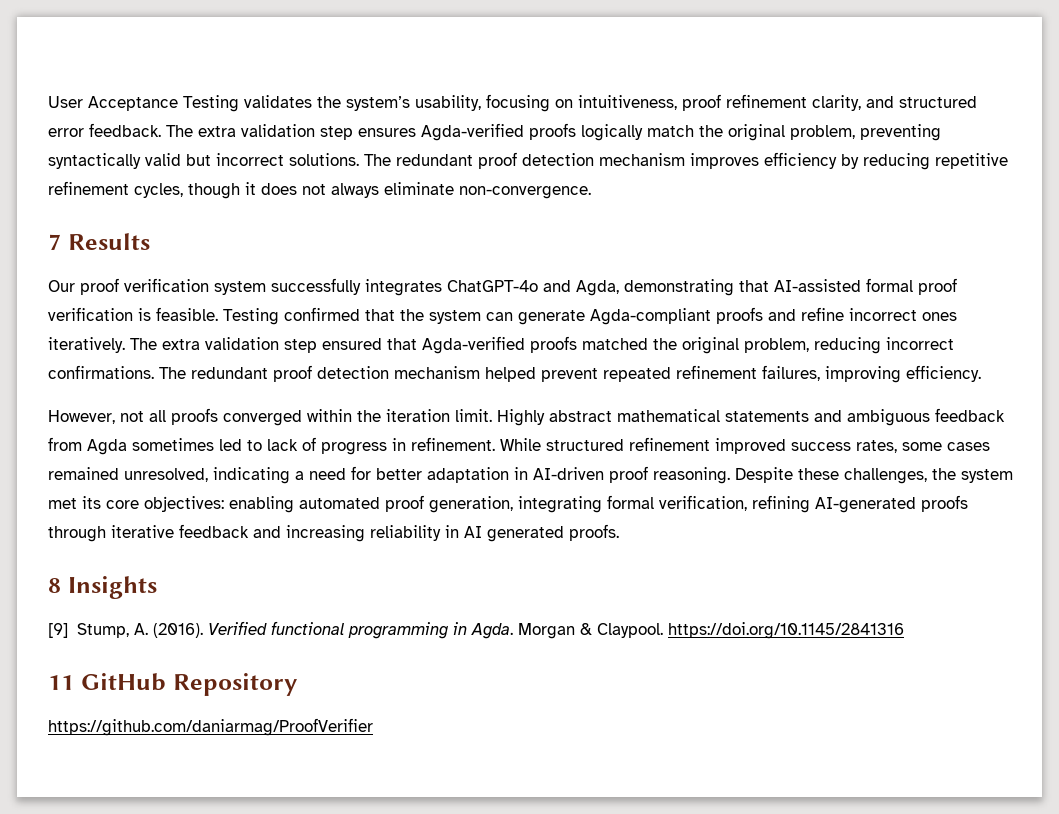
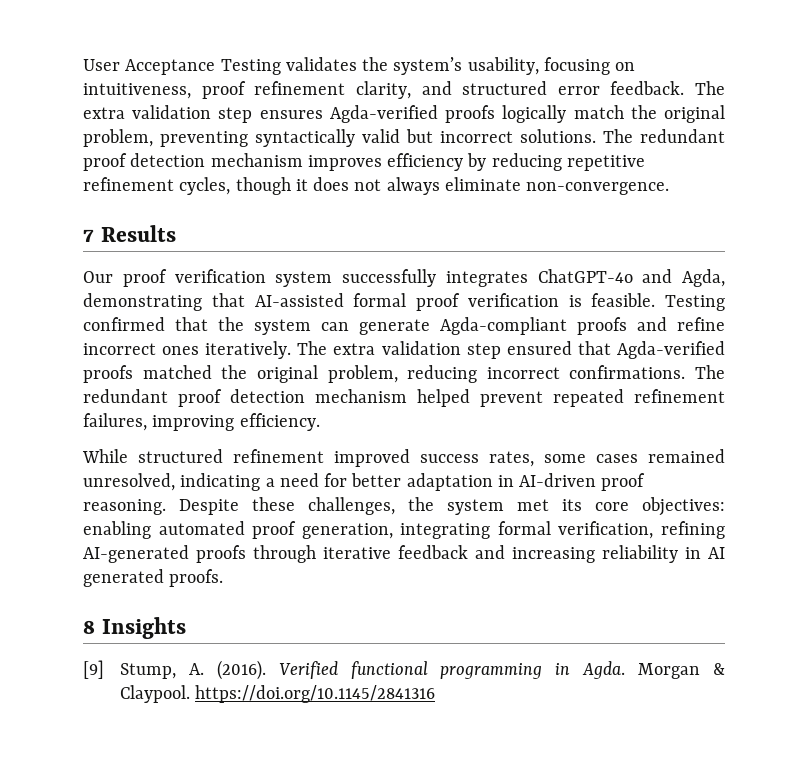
[48,408,1005,426] [48,437,495,455] However, not all proofs converged within the iteration limit. Highly abstract mathematical statements and ambiguous feedback from Agda sometimes led to lack of progress in refinement. -> (320, 422) none
[48,673,297,696] [48,718,373,736] // 11 GitHub Repository // https://github.com/daniarmag/ProofVerifier -> (436, 694) none

